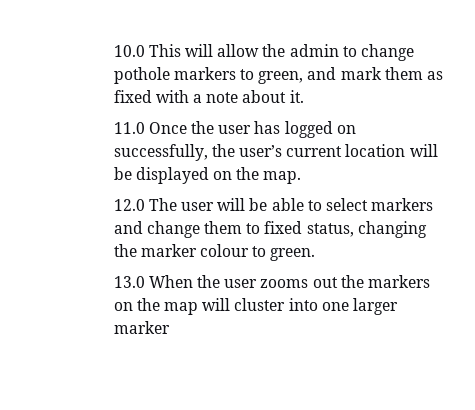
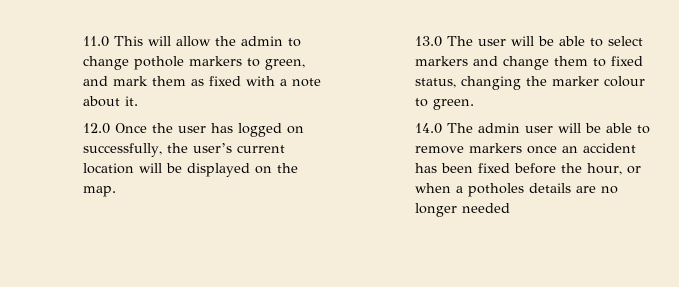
[113,45,145,57] 10.0 -> [83,36,110,47] 11.0
[113,122,145,134] 11.0 -> [83,123,111,134] 12.0
[113,199,145,211] 12.0 -> [415,36,443,47] 13.0
[113,275,430,288] [113,298,398,315] [113,321,170,334] 13.0 When the user zooms out the markers on the map will cluster into one larger marker -> [415,123,651,134] [415,143,637,154] [415,163,642,175] [415,183,619,197] [415,203,511,217] 14.0 The admin user will be able to remove markers once an accident has been fixed before the hour, or when a potholes details are no longer needed

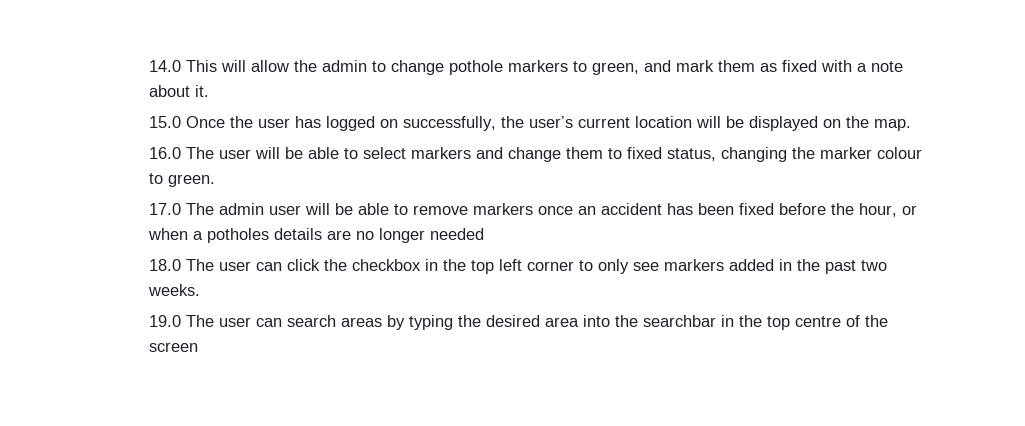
[83,36,110,47] 11.0 -> [149,60,182,72] 14.0
[83,123,111,134] 12.0 -> [149,116,182,128] 15.0
[415,36,443,47] 13.0 -> [149,147,182,159] 16.0
[415,123,443,134] 14.0 -> [149,203,182,215] 17.0
(511, 208) none -> [149,259,888,274] [148,284,201,296] [149,315,889,330] [149,342,199,352] // 18.0 The user can click the checkbox in the top left corner to only see markers added in the past two weeks. // 19.0 The user can search areas by typing the desired area into the searchbar in the top centre of the screen

